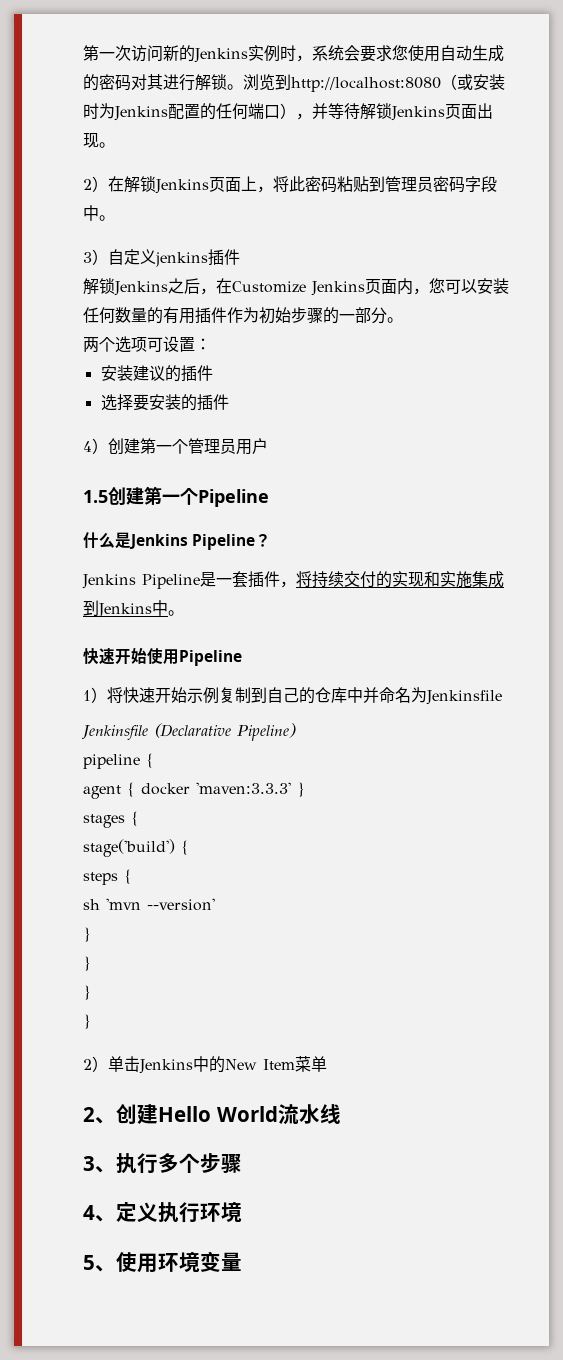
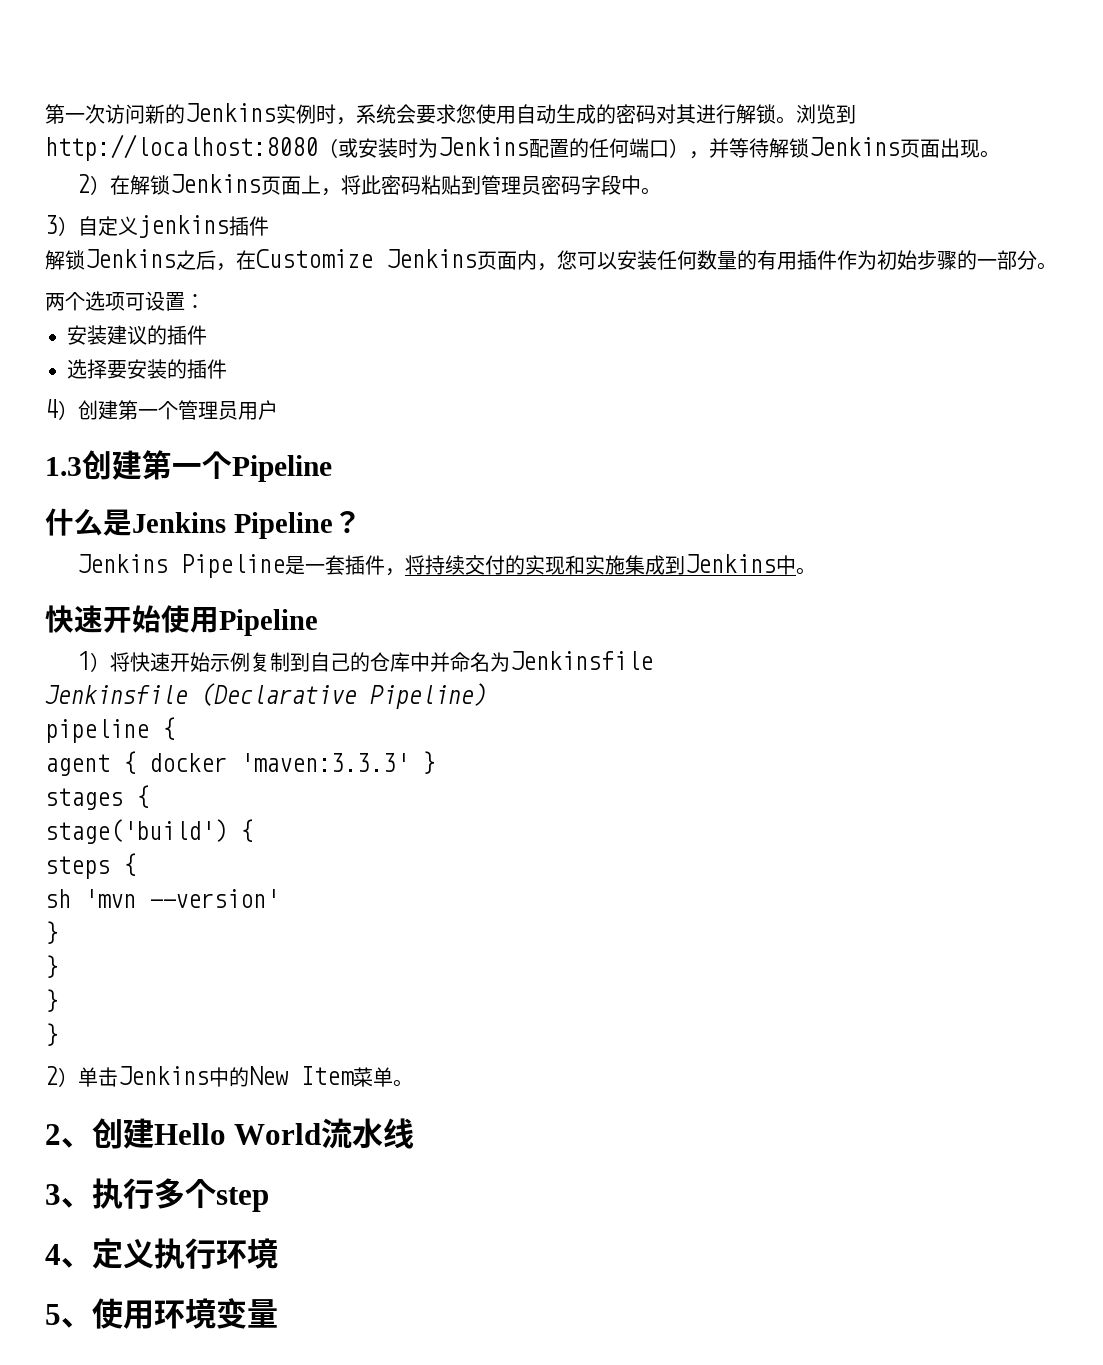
[83,490,108,503] 1.5 -> [45,457,82,476] 1.3
(327, 1064) none -> [393,1079,413,1087] 。
[200,1153,242,1173] 步骤 -> [216,1187,269,1212] step

